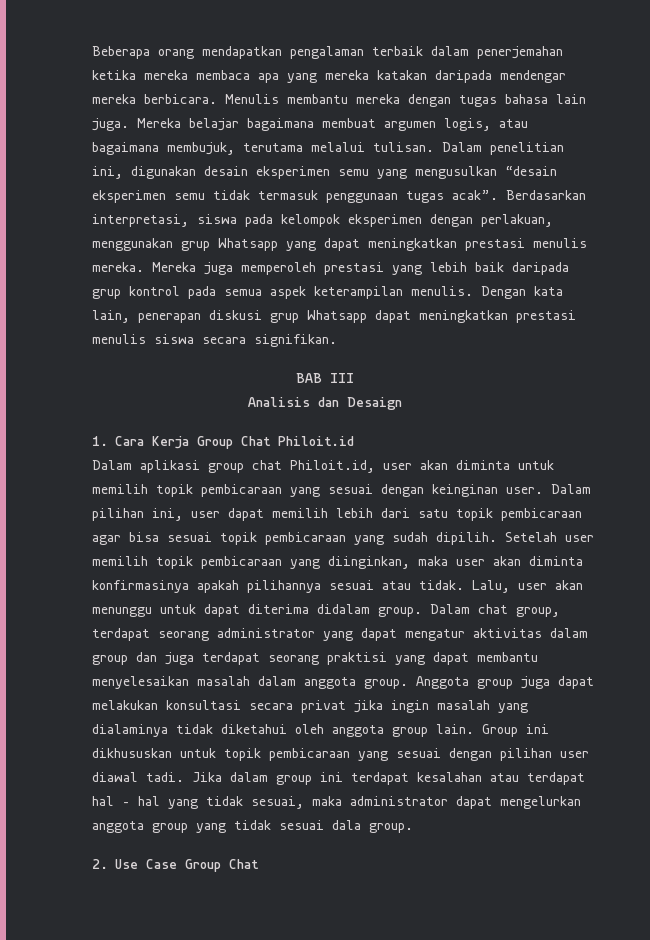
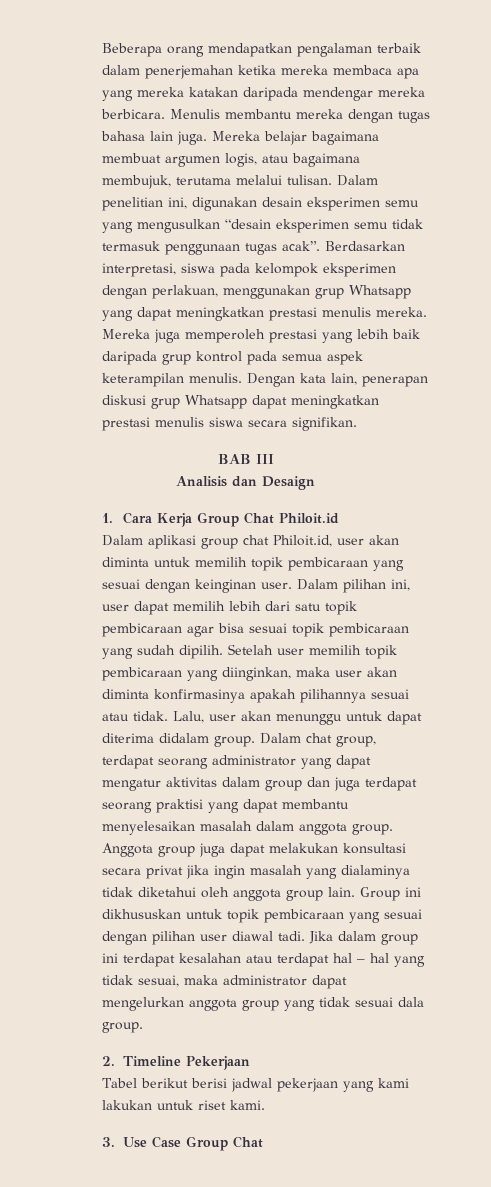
(109, 864) none -> [122,1056,250,1070] [101,1078,409,1092] [101,1100,265,1110] [101,1137,115,1147] Timeline Pekerjaan // Tabel berikut berisi jadwal pekerjaan yang kami lakukan untuk riset kami. // 3.

